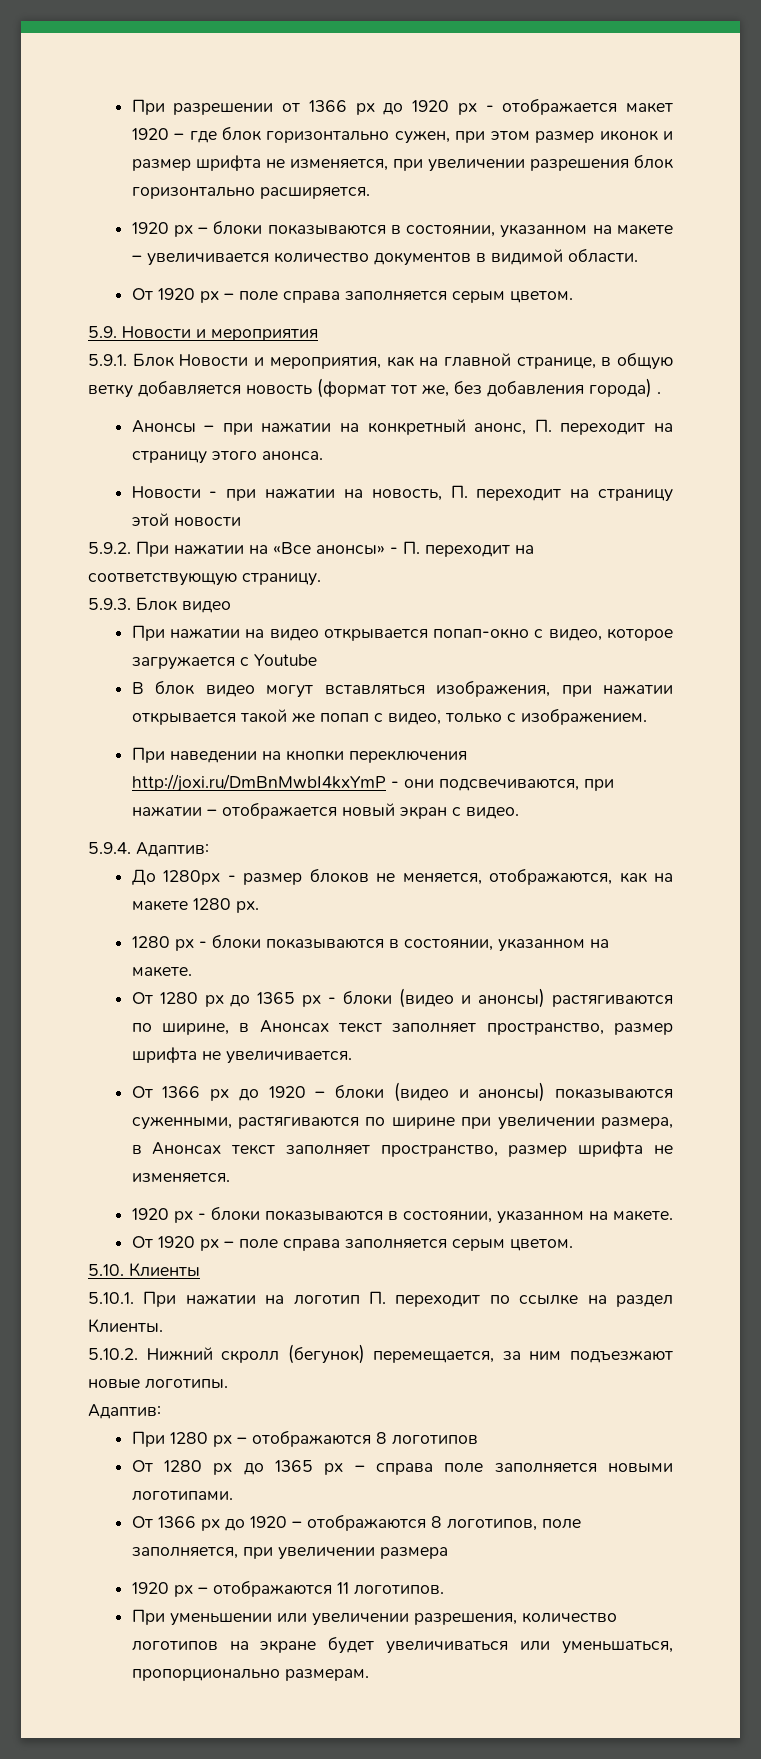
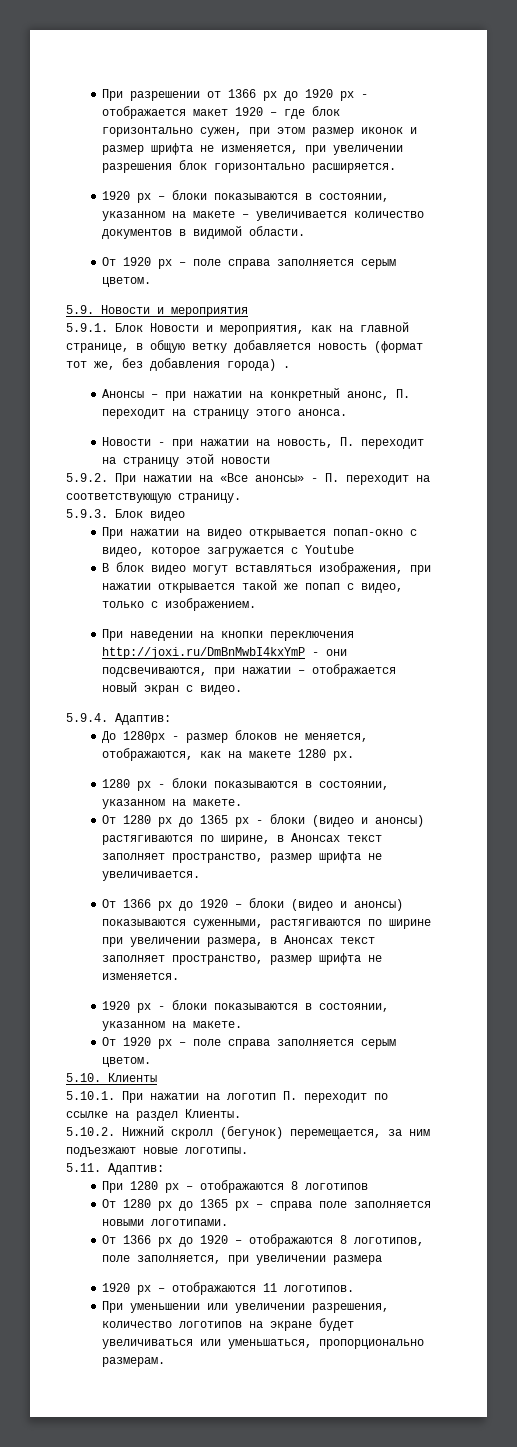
(228, 1384) none -> [66,1163,101,1172] 5.11.

